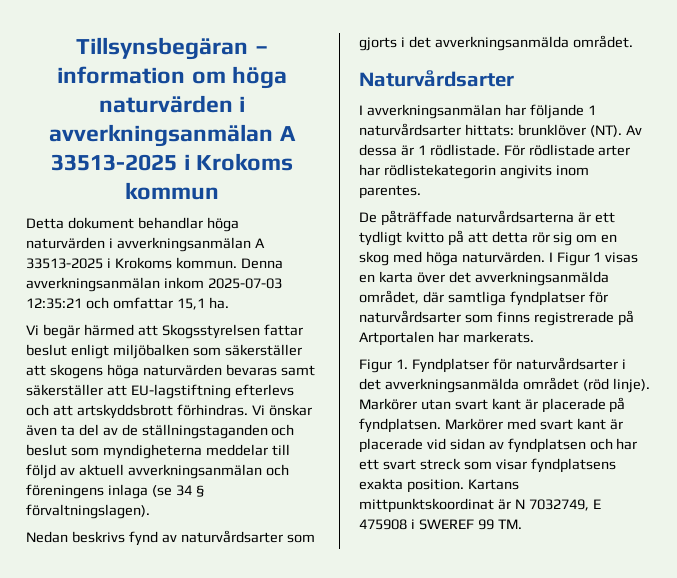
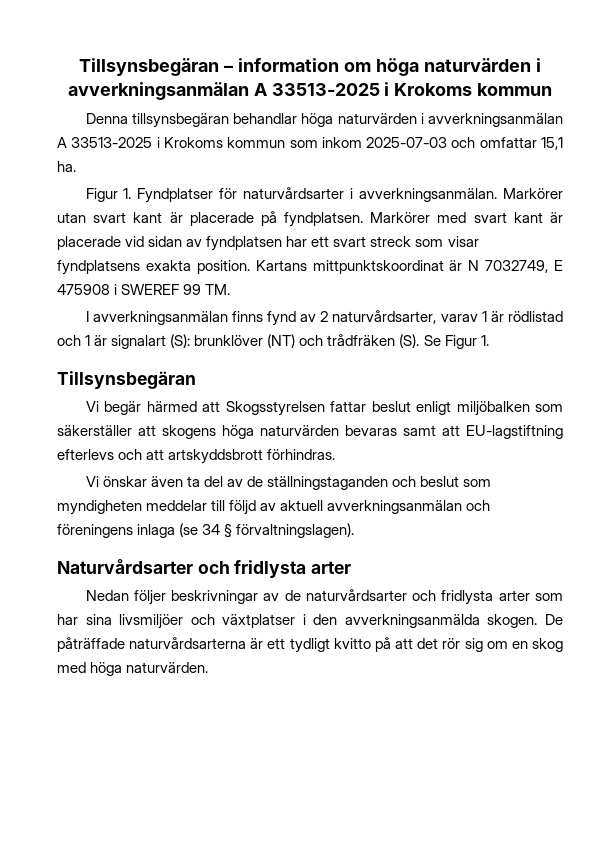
[26,217,134,229] Detta dokument -> [85,113,229,128] Denna tillsynsbegäran
[175,257,283,269] [26,277,160,292] kommun. Denna avverkningsanmälan -> [227,137,318,148] kommun som
[26,298,82,309] 12:35:21 -> (448, 142) none
[26,324,303,339] [26,344,302,359] [26,364,315,379] [26,384,294,399] [26,404,312,419] [26,424,295,439] [26,444,290,459] [26,464,289,479] [26,484,204,499] [26,504,150,519] [26,530,315,546] [359,35,633,51] [359,70,514,87] [359,104,596,119] [359,123,642,137] [359,144,631,156] [359,164,589,179] [359,185,421,199] [359,210,615,226] [359,230,618,246] [359,251,639,266] [359,271,609,286] [359,290,608,306] [359,310,634,326] [359,331,534,346] // Vi begär härmed att Skogsstyrelsen fattar beslut enligt miljöbalken som säkerställer att skogens höga naturvärden bevaras samt säkerställer att EU-lagstiftning efterlevs och att artskyddsbrott förhindras. Vi önskar även ta del av de ställningstaganden och beslut som myndigheterna meddelar till följd av aktuell avverkningsanmälan och föreningens inlaga (se 34 § förvaltningslagen). // Nedan beskrivs fynd av naturvårdsarter som gjorts i det avverkningsanmälda området. // Naturvårdsarter // I avverkningsanmälan har följande 1 naturvårdsarter hittats: brunklöver (NT). Av dessa är 1 rödlistade. För rödlistade arter har rödlistekategorin angivits inom parentes. // De påträffade naturvårdsarterna är ett tydligt kvitto på att detta rör sig om en skog med höga naturvärden. I Figur 1 visas en karta över det avverkningsanmälda området, där samtliga fyndplatser för naturvårdsarter som finns registrerade på Artportalen har markerats. -> (76, 166) none
[359,377,650,393] det avverkningsanmälda området (röd linje). -> [359,188,498,202] avverkningsanmälan.
[589,438,613,450] och -> (283, 243) none
(522, 524) none -> [85,310,563,326] [57,334,489,349] [57,371,196,389] [85,401,563,416] [57,425,563,439] [57,449,336,464] [85,476,491,490] [57,500,491,515] [57,523,355,538] [57,559,352,578] [85,589,563,605] [57,614,563,629] [57,637,563,653] [57,662,209,676] // I avverkningsanmälan finns fynd av 2 naturvårdsarter, varav 1 är rödlistad och 1 är signalart (S): brunklöver (NT) och trådfräken (S). Se Figur 1. // Tillsynsbegäran // Vi begär härmed att Skogsstyrelsen fattar beslut enligt miljöbalken som säkerställer att skogens höga naturvärden bevaras samt att EU-lagstiftning efterlevs och att artskyddsbrott förhindras. // Vi önskar även ta del av de ställningstaganden och beslut som myndigheten meddelar till följd av aktuell avverkningsanmälan och föreningens inlaga (se 34 § förvaltningslagen). // Naturvårdsarter och fridlysta arter // Nedan följer beskrivningar av de naturvårdsarter och fridlysta arter som har sina livsmiljöer och växtplatser i den avverkningsanmälda skogen. De påträffade naturvårdsarterna är ett tydligt kvitto på att det rör sig om en skog med höga naturvärden.

